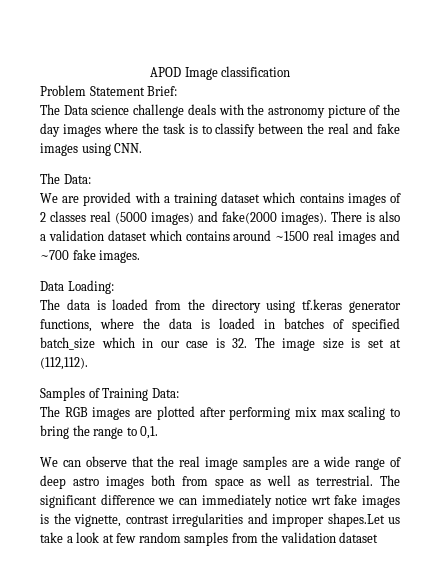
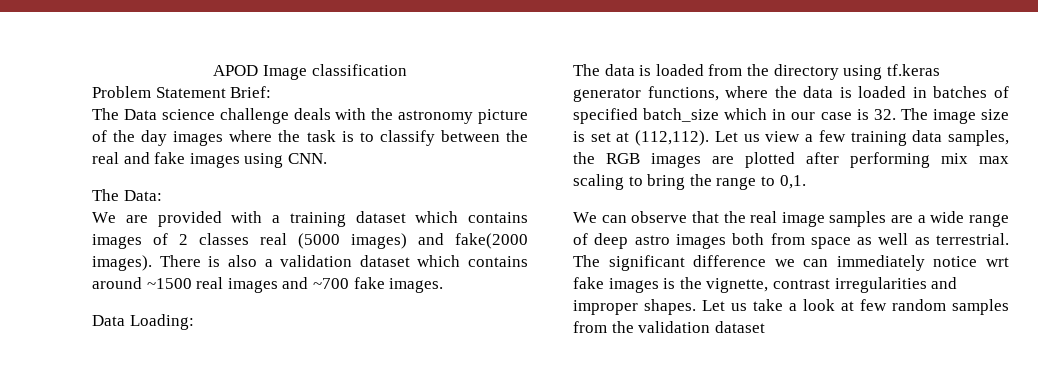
[40,387,179,401] [40,406,60,417] // Samples of Training Data: // The -> [714,130,1009,146] [573,152,595,164] Let us view a few training data samples, the
[327,513,385,527] shapes.Let -> [644,299,725,315] shapes. Let

